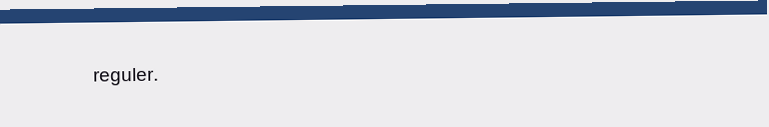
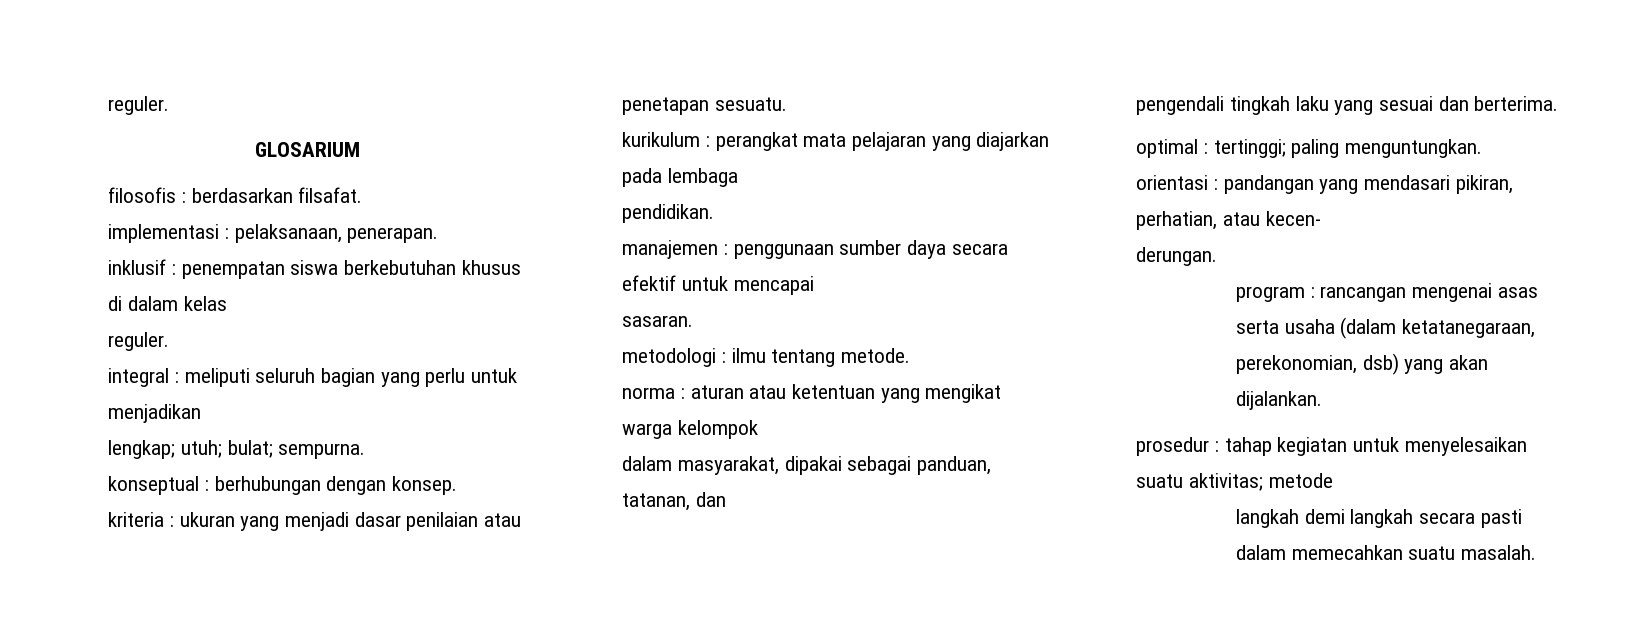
[92,67,159,86] reguler. -> [108,96,170,115] [254,142,360,157] [108,187,363,203] [108,224,439,243] [108,259,521,279] [108,296,227,311] [108,332,170,351] [108,368,517,387] [108,404,202,423] [108,440,366,459] [108,476,457,495] [108,512,521,531] [622,97,787,115] [622,132,1050,151] [622,168,738,187] [622,204,715,223] [622,240,1008,259] [622,275,814,295] [622,315,694,327] [622,348,910,367] [622,384,1002,403] [622,420,758,439] [622,456,991,475] [622,492,726,511] [1136,96,1559,115] [1136,139,1482,158] [1136,175,1513,194] [1136,211,1321,230] [1136,247,1218,266] [1236,283,1538,302] [1236,317,1536,339] [1236,353,1489,375] [1236,391,1323,410] [1136,437,1527,456] [1136,473,1333,491] [1236,509,1522,528] [1236,545,1537,560] reguler. // GLOSARIUM // filosofis : berdasarkan filsafat. // implementasi : pelaksanaan, penerapan. // inklusif : penempatan siswa berkebutuhan khusus di dalam kelas // reguler. // integral : meliputi seluruh bagian yang perlu untuk menjadikan // lengkap; utuh; bulat; sempurna. // konseptual : berhubungan dengan konsep. // kriteria : ukuran yang menjadi dasar penilaian atau penetapan sesuatu. // kurikulum : perangkat mata pelajaran yang diajarkan pada lembaga // pendidikan. // manajemen : penggunaan sumber daya secara efektif untuk mencapai // sasaran. // metodologi : ilmu tentang metode. // norma : aturan atau ketentuan yang mengikat warga kelompok // dalam masyarakat, dipakai sebagai panduan, tatanan, dan // pengendali tingkah laku yang sesuai dan berterima. // optimal : tertinggi; paling menguntungkan. // orientasi : pandangan yang mendasari pikiran, perhatian, atau kecen- // derungan. // program : rancangan mengenai asas serta usaha (dalam ketatanegaraan, perekonomian, dsb) yang akan dijalankan. // prosedur : tahap kegiatan untuk menyelesaikan suatu aktivitas; metode // langkah demi langkah secara pasti dalam memecahkan suatu masalah.

